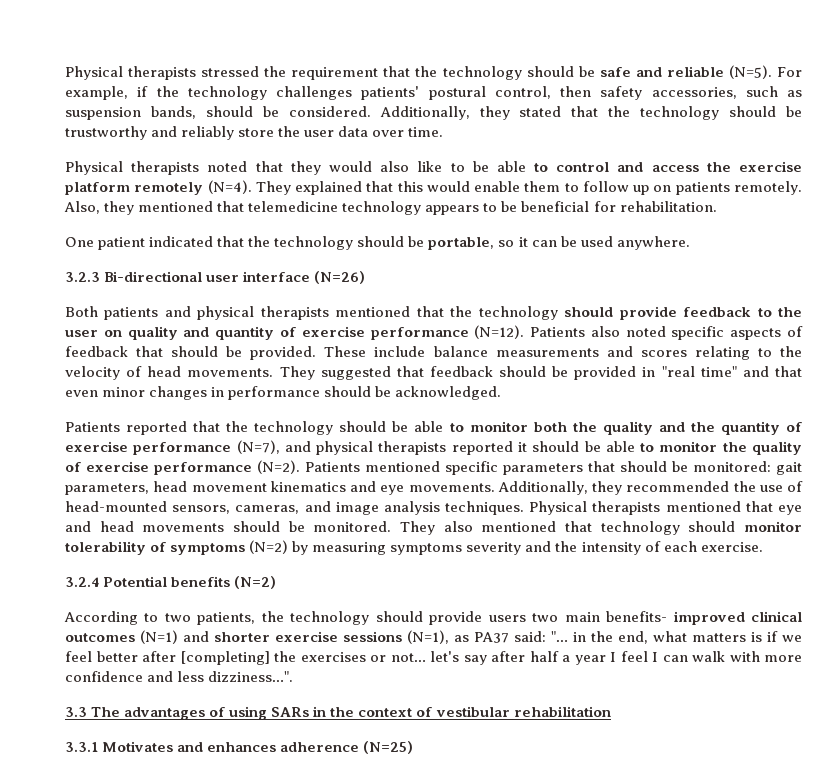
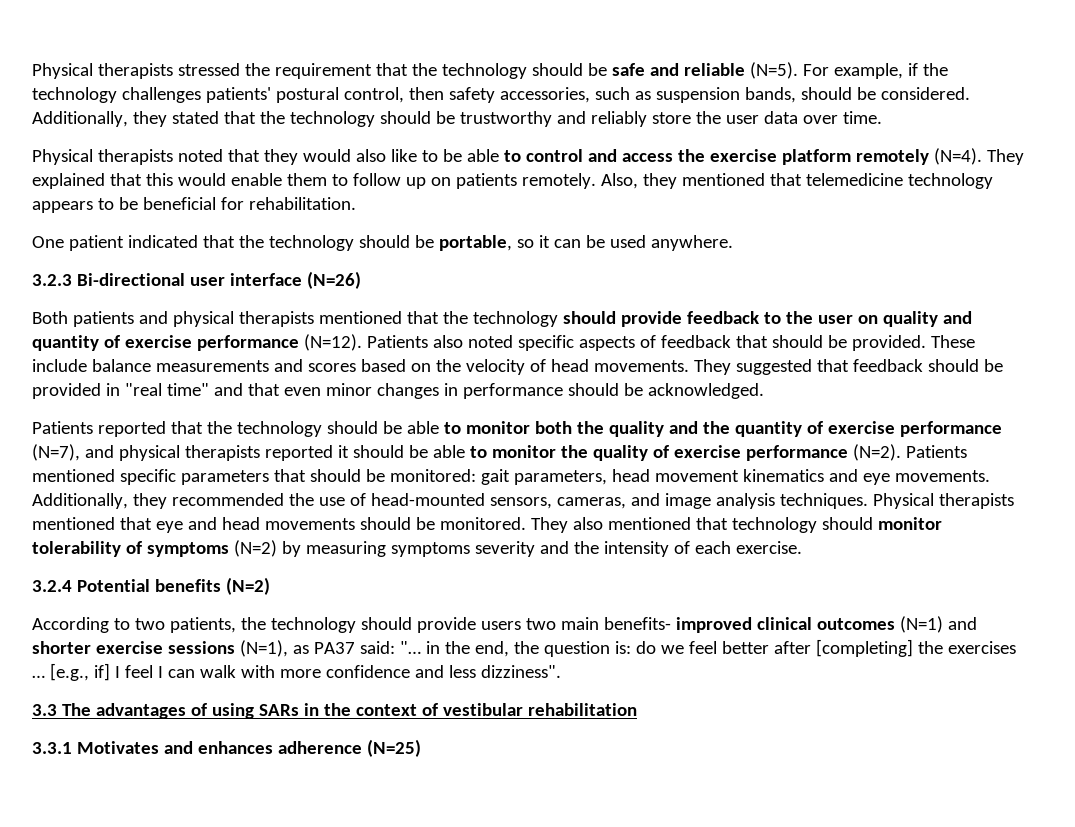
[694,346,772,360] relating to -> [360,359,431,372] based on
[653,631,778,642] what matters is if -> [513,641,656,657] the question is: do
[370,651,606,665] or not… let's say after half a year -> [32,663,110,681] … [e.g., if]
[208,671,294,682] dizziness…". -> [480,665,561,678] dizziness".

